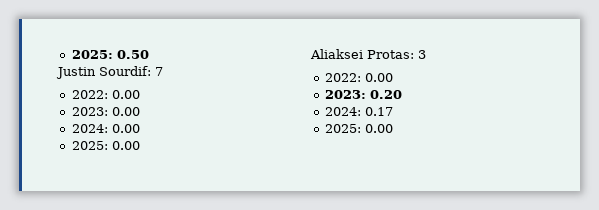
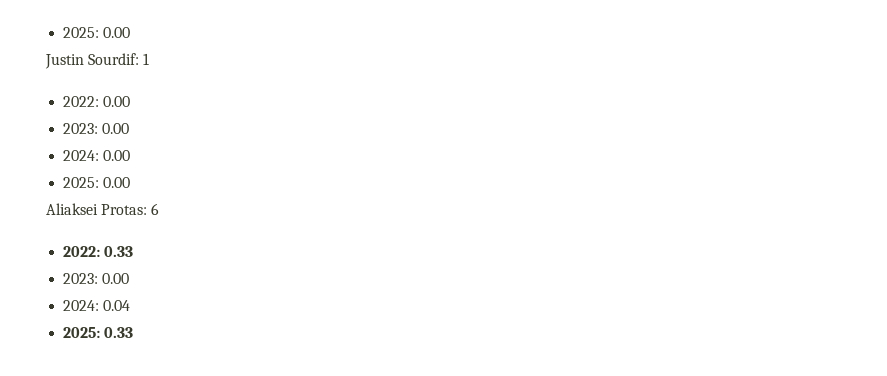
[71,50,149,59] 2025: 0.50 -> [63,27,131,38] 2025: 0.00
[155,67,163,76] 7 -> [143,53,150,65] 1
[418,50,426,59] [324,73,393,82] [324,90,402,99] [324,107,393,116] [324,124,393,133] 3 // 2022: 0.00 // 2023: 0.20 // 2024: 0.17 // 2025: 0.00 -> [151,203,160,215] [63,246,134,257] [63,273,130,284] [63,300,131,311] [63,327,134,338] 6 // 2022: 0.33 // 2023: 0.00 // 2024: 0.04 // 2025: 0.33

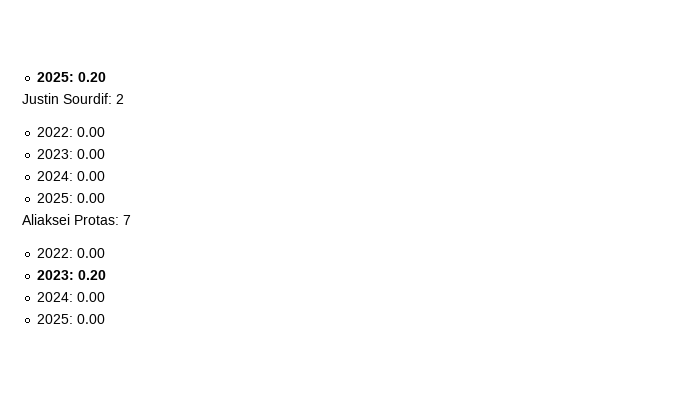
[63,27,131,38] 2025: 0.00 -> [37,72,107,82] 2025: 0.20
[143,53,150,65] 1 -> [116,94,124,104] 2
[151,203,160,215] [63,246,134,257] [63,273,130,284] [63,300,131,311] [63,327,134,338] 6 // 2022: 0.33 // 2023: 0.00 // 2024: 0.04 // 2025: 0.33 -> [123,215,131,225] [37,248,106,258] [37,270,107,280] [37,292,106,302] [37,314,106,324] 7 // 2022: 0.00 // 2023: 0.20 // 2024: 0.00 // 2025: 0.00

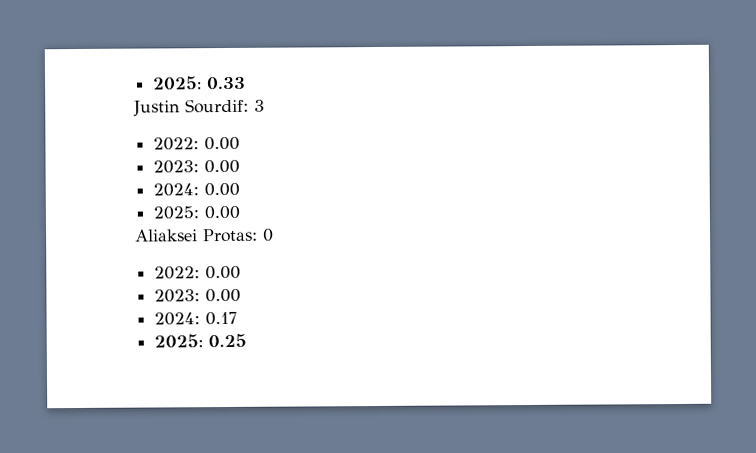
[37,72,107,82] 2025: 0.20 -> [153,76,247,90] 2025: 0.33
[116,94,124,104] 2 -> [254,99,265,112] 3
[123,215,131,225] [37,248,106,258] [37,270,107,280] [37,292,106,302] [37,314,106,324] 7 // 2022: 0.00 // 2023: 0.20 // 2024: 0.00 // 2025: 0.00 -> [263,228,274,242] [154,265,242,280] [154,288,242,303] [154,311,238,326] [154,333,248,348] 0 // 2022: 0.00 // 2023: 0.00 // 2024: 0.17 // 2025: 0.25

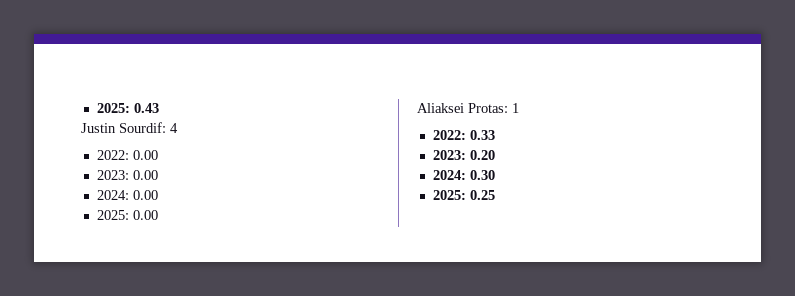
[153,76,247,90] 2025: 0.33 -> [96,103,159,113] 2025: 0.43
[254,99,265,112] 3 -> [170,123,178,133] 4
[263,228,274,242] [154,265,242,280] [154,288,242,303] [154,311,238,326] 0 // 2022: 0.00 // 2023: 0.00 // 2024: 0.17 -> [512,103,519,113] [432,130,495,140] [432,150,495,160] [432,170,495,180] 1 // 2022: 0.33 // 2023: 0.20 // 2024: 0.30

